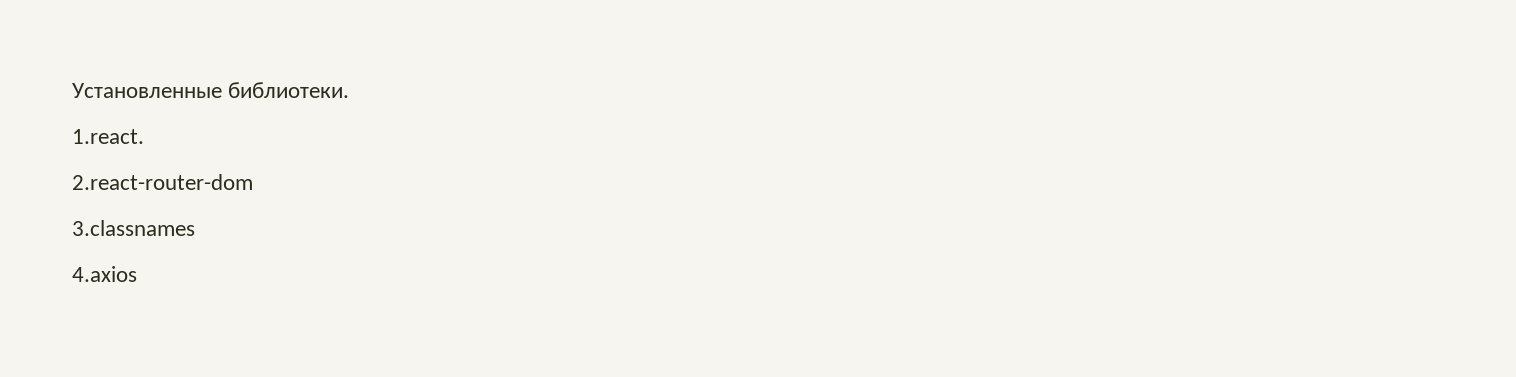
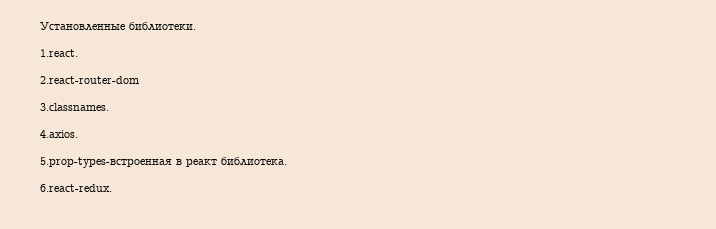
[72,220,195,236] [72,266,137,282] 3.classnames // 4.axios -> [40,103,109,111] [40,130,78,138] [40,157,287,168] [40,184,112,192] 3.classnames. // 4.axios. // 5.prop-types-встроенная в реакт библиотека. // 6.react-redux.

